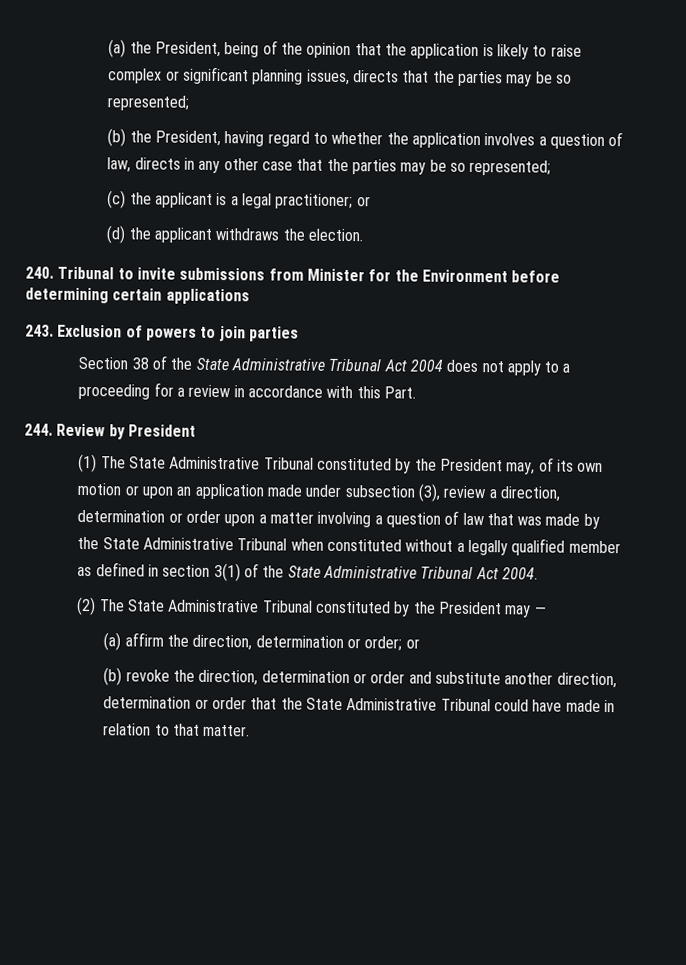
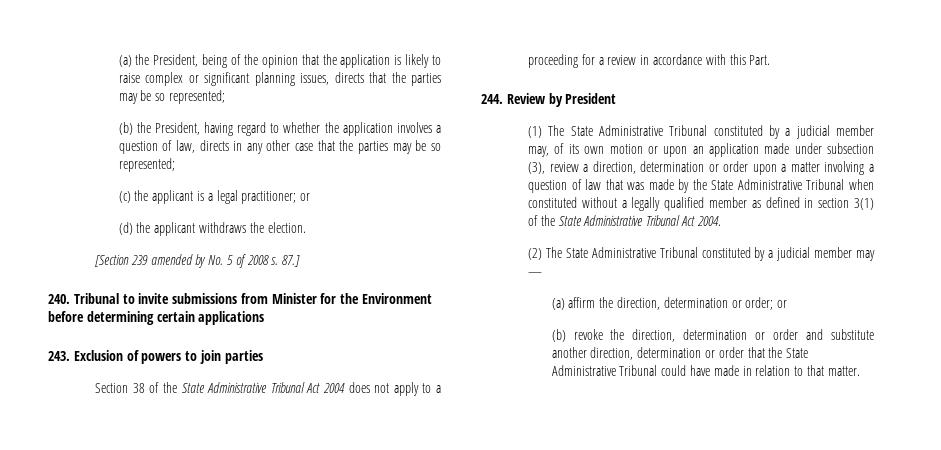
(364, 235) none -> [95,254,301,268] // [Section 239 amended by No. 5 of 2008 s. 87.]
[414,458,503,472] the President -> [785,125,874,139] a judicial member
[412,601,502,615] the President -> [768,247,853,261] a judicial member

